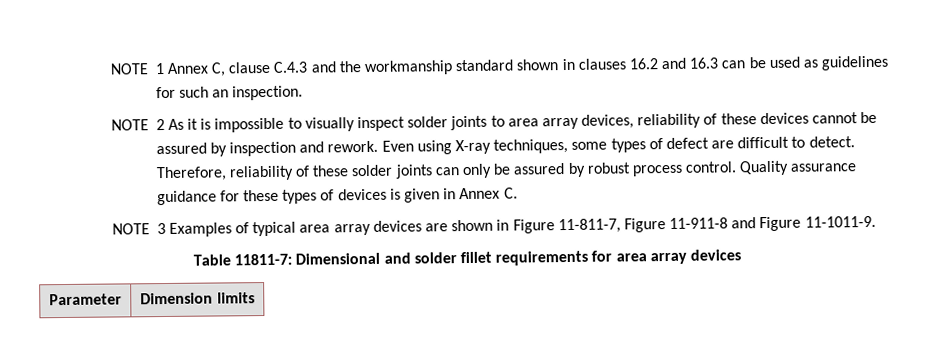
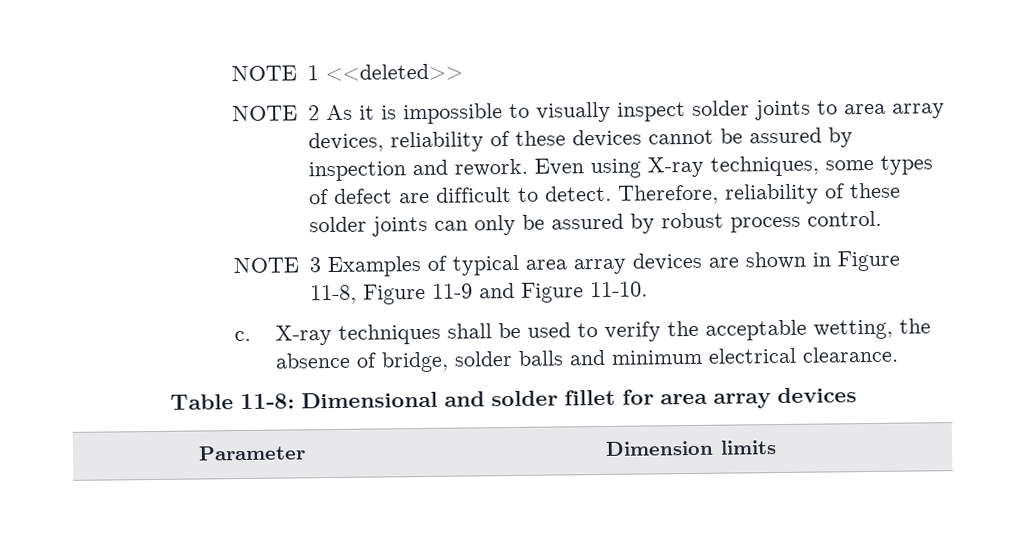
[166,55,889,77] [155,85,304,101] Annex C, clause C.4.3 and the workmanship standard shown in clauses 16.2 and 16.3 can be used as guidelines for such an inspection. -> [325,63,464,82] <<deleted>>
[739,160,858,176] [156,187,518,206] Quality assurance guidance for these types of devices is given in Annex C. -> (883, 218) none
[557,215,876,234] 11-811-7, Figure 11-911-8 and Figure 11-1011-9. -> [310,281,649,305] [234,318,932,346] [275,346,900,373] 11-8, Figure 11-9 and Figure 11-10. // c. X-ray techniques shall be used to verify the acceptable wetting, the absence of bridge, solder balls and minimum electrical clearance.
[234,253,293,266] 11811-7: -> [239,393,295,410] 11-8:
[495,250,589,266] requirements -> (616, 397) none

